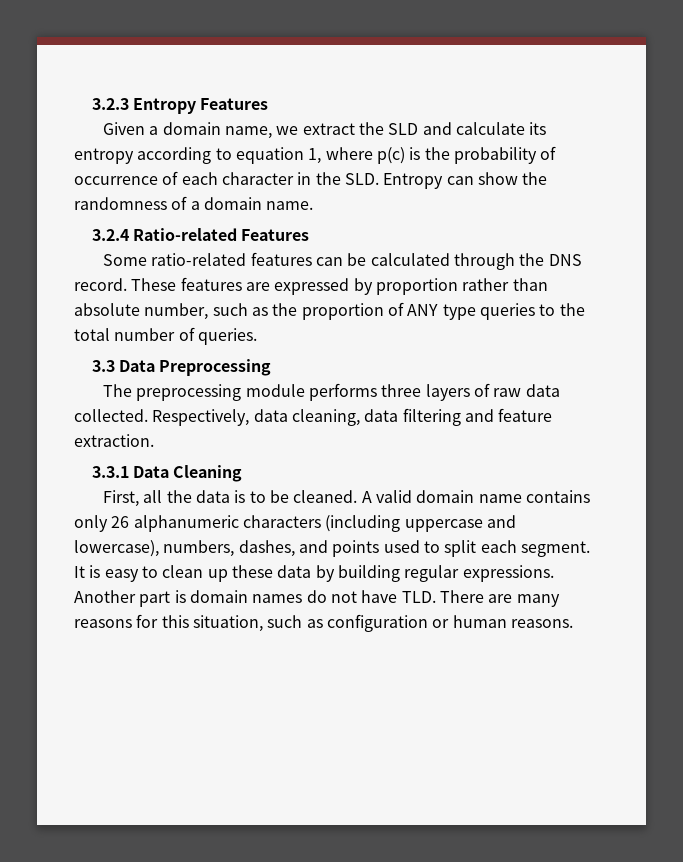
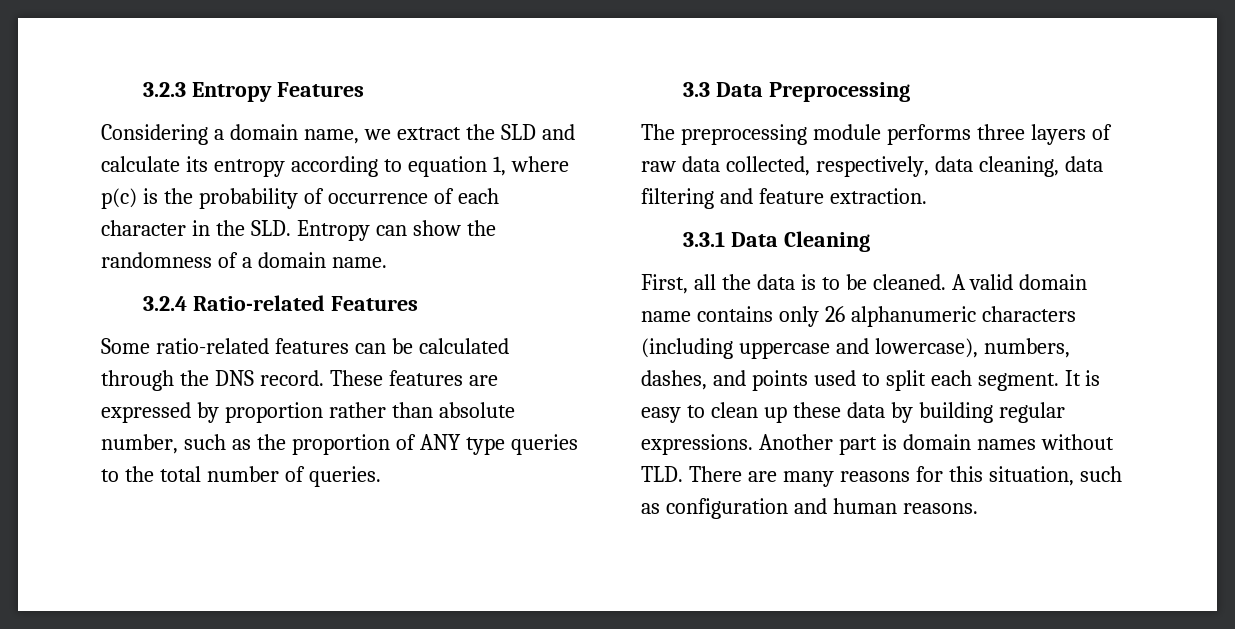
[103,122,146,135] Given -> [101,124,208,145] Considering
[74,409,250,426] collected. Respectively, -> [725,156,929,177] collected, respectively,
[306,590,398,603] do not have -> [1040,434,1114,450] without
[432,619,450,628] or -> [793,498,827,514] and

